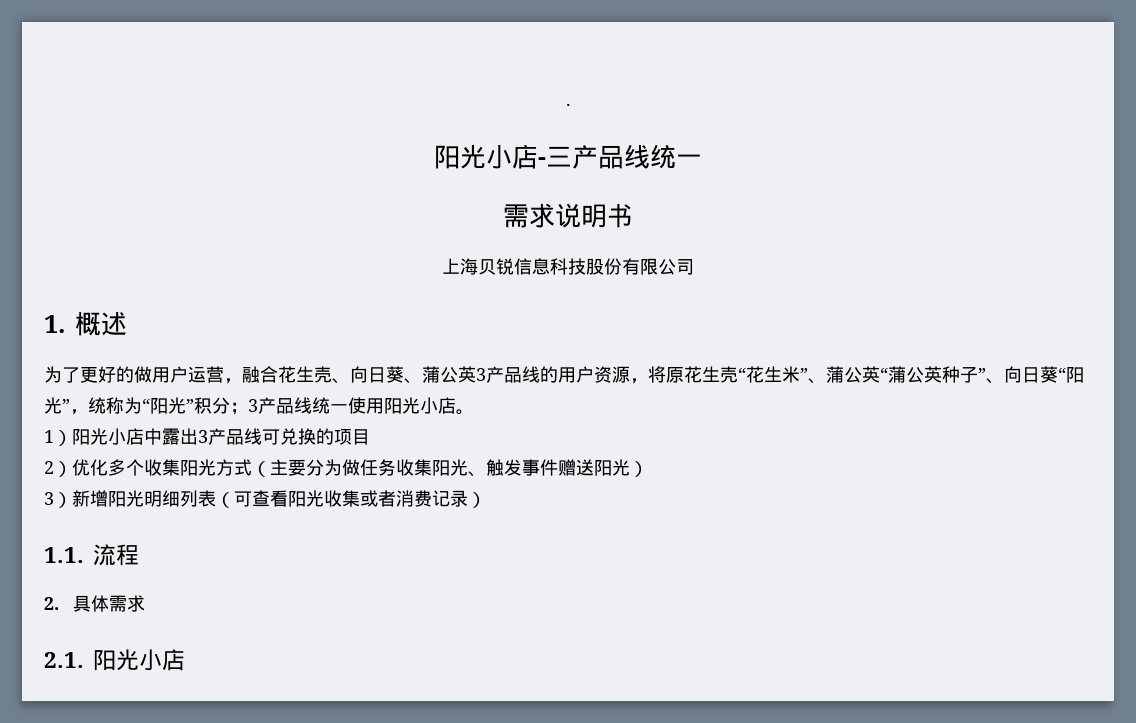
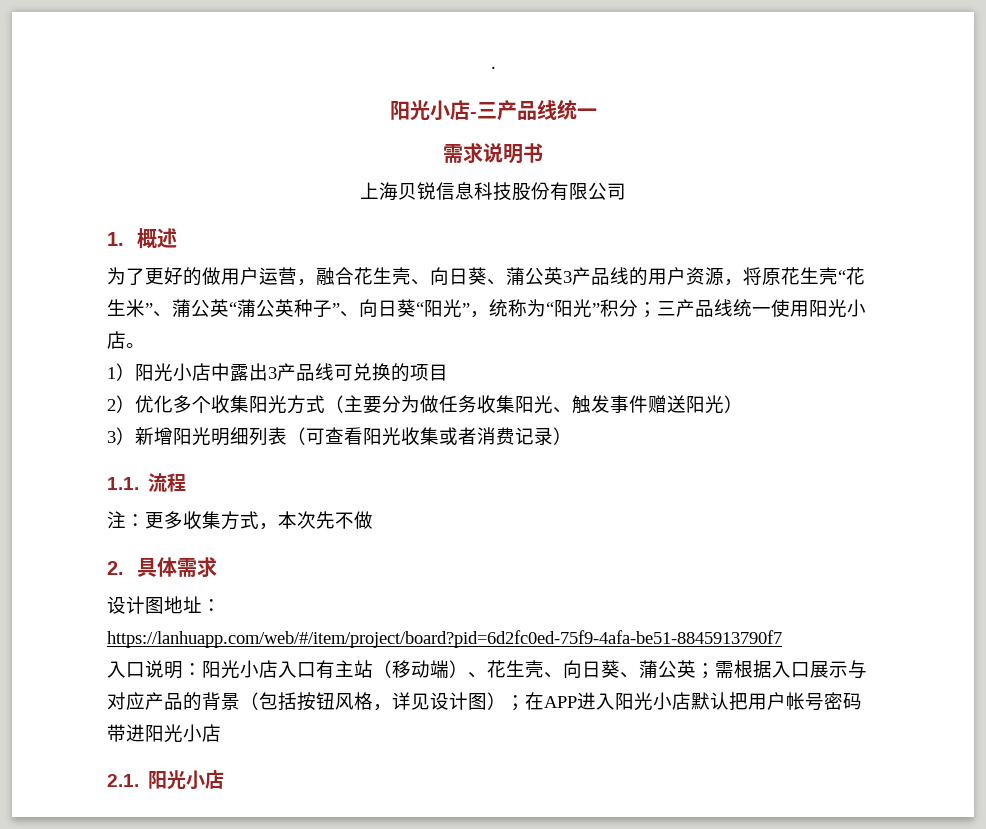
[248,399,258,412] 3 -> [657,301,676,316] 三
[44,595,145,612] 2.具体需求 -> [107,511,373,530] [107,557,218,578] [107,596,221,614] [107,630,782,648] [107,660,867,679] [107,692,862,711] [107,724,221,743] 注：更多收集方式，本次先不做 // 2.具体需求 // 设计图地址：https://lanhuapp.com/web/#/item/project/board?pid=6d2fc0ed-75f9-4afa-be51-8845913790f7 // 入口说明：阳光小店入口有主站（移动端）、花生壳、向日葵、蒲公英；需根据入口展示与对应产品的背景（包括按钮风格，详见设计图）；在APP进入阳光小店默认把用户帐号密码带进阳光小店

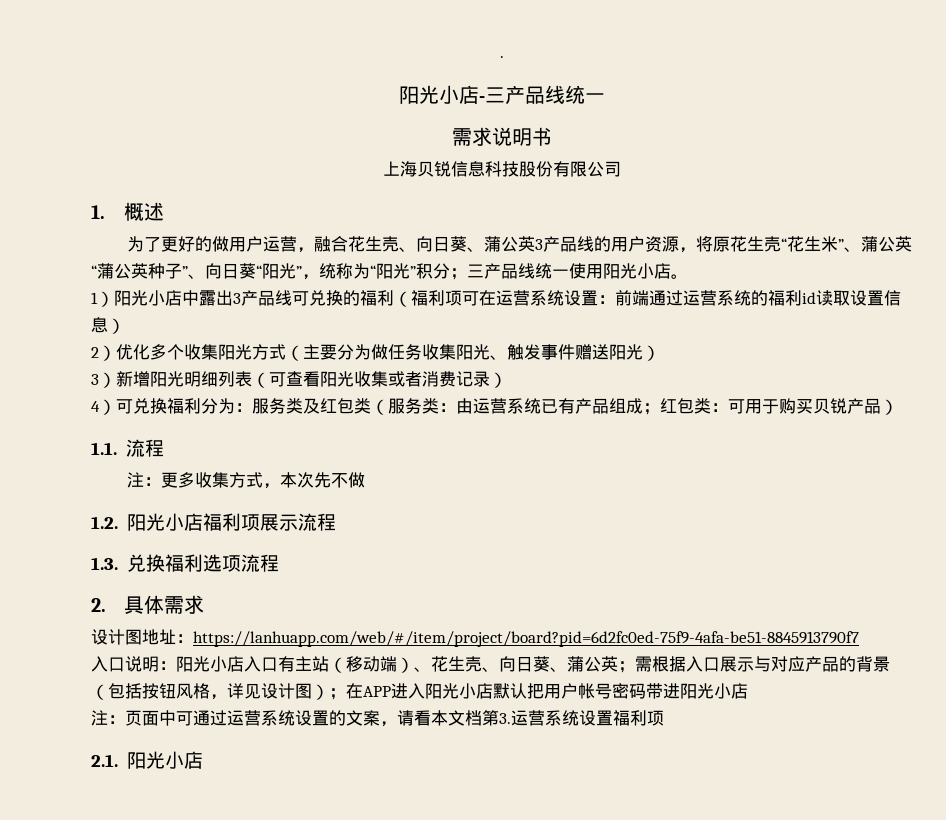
[410,364,448,381] 项目 -> [360,290,901,307] [91,317,125,334] 福利（福利项可在运营系统设置：前端通过运营系统的福利id读取设置信息）
(572, 436) none -> [91,398,898,415] // 4）可兑换福利分为：服务类及红包类（服务类：由运营系统已有产品组成；红包类：可用于购买贝锐产品）
(373, 520) none -> [91,513,336,531] [91,554,279,572] // 1.2.阳光小店福利项展示流程 // 1.3.兑换福利选项流程
(221, 733) none -> [91,710,664,727] // 注：页面中可通过运营系统设置的文案，请看本文档第3.运营系统设置福利项

